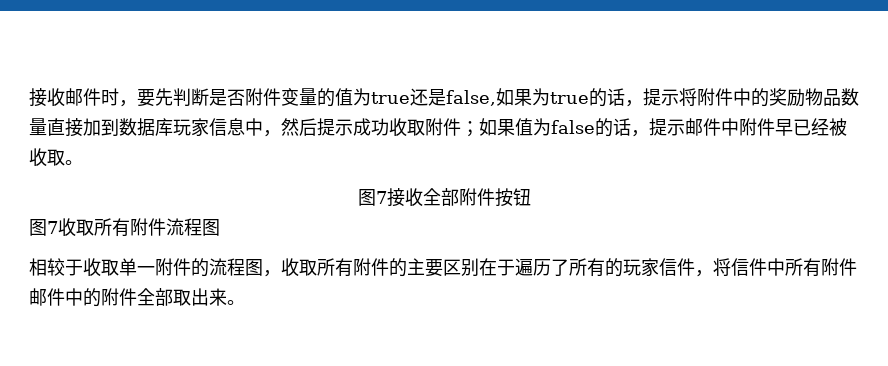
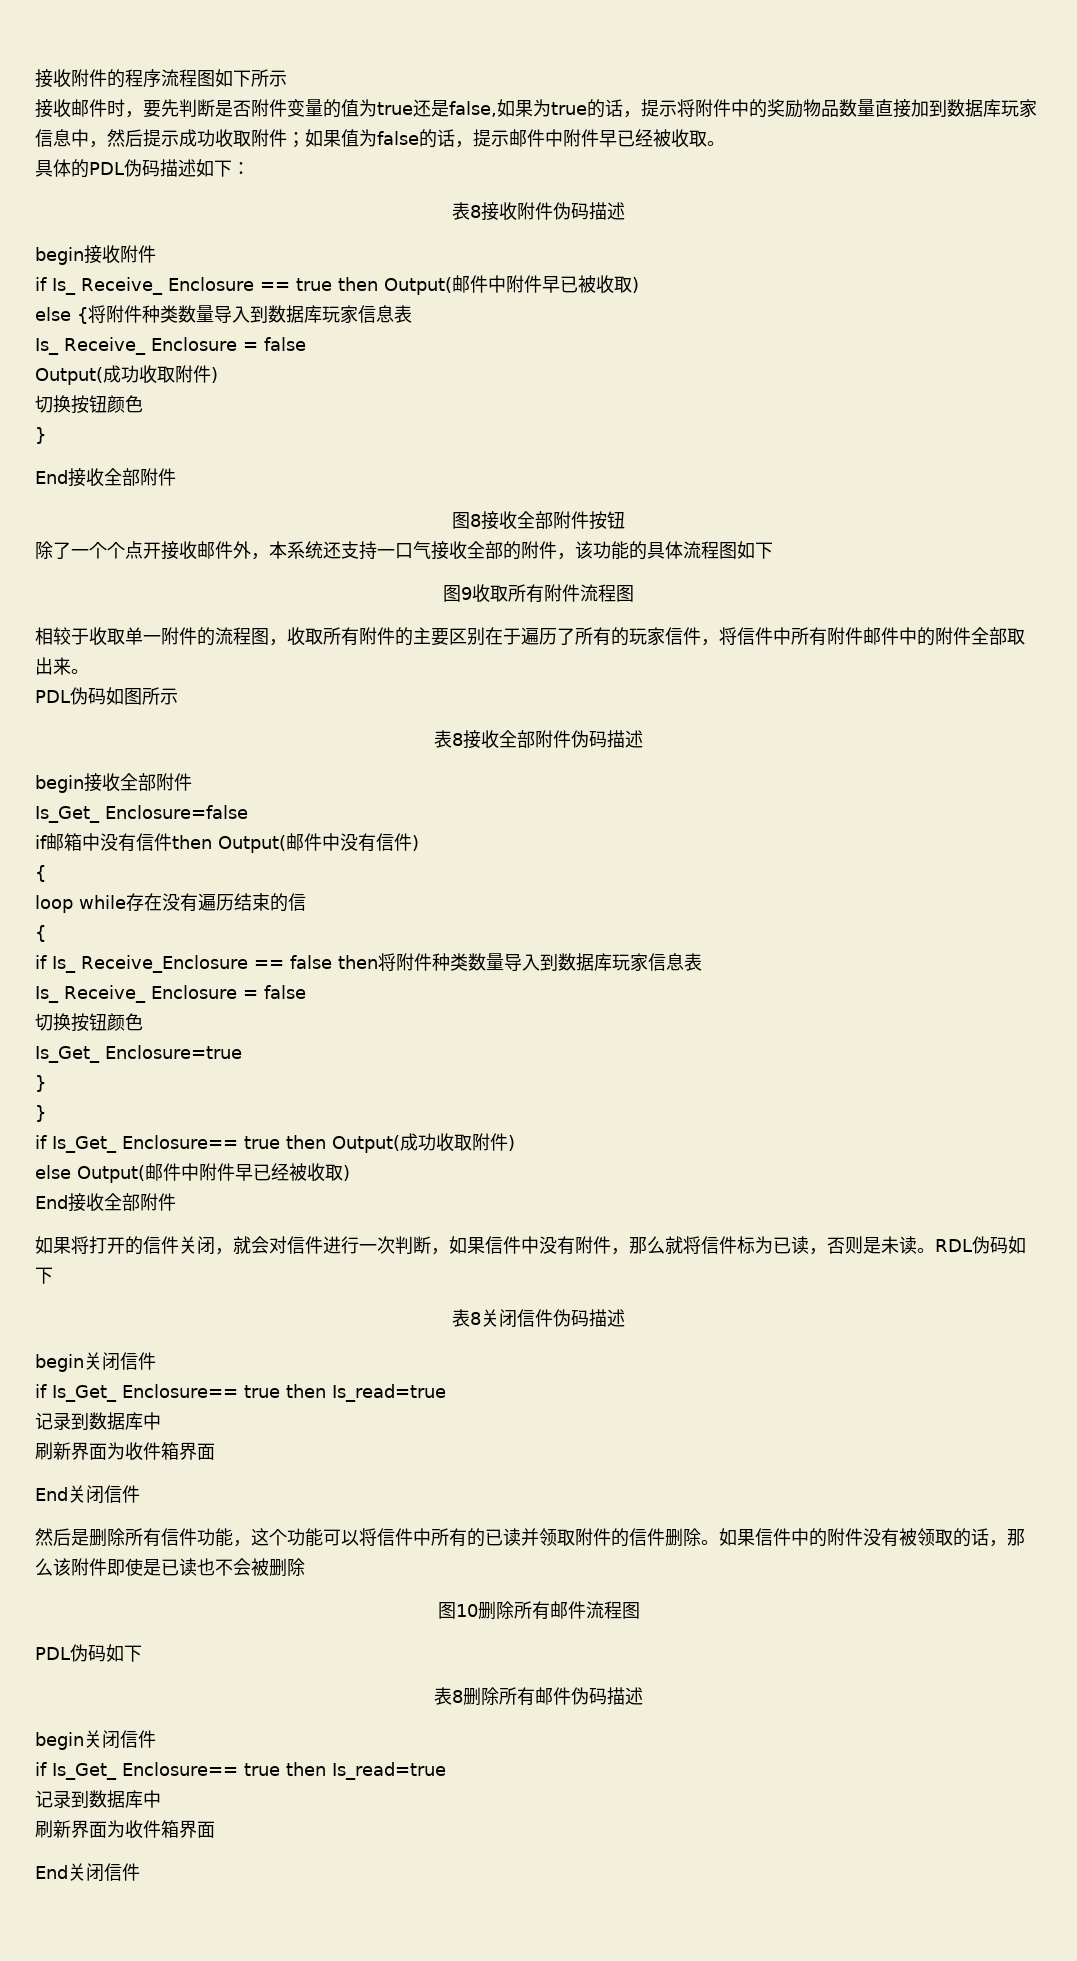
[29,88,65,107] 接收 -> [35,69,287,88] [35,99,71,118] 接收附件的程序流程图如下所示 // 接收
[357,189,387,206] // 图7 -> [35,159,250,178] [452,202,625,221] [35,245,156,265] [35,275,639,295] [35,305,412,324] [35,337,306,355] [35,365,218,385] [35,395,143,414] [35,427,46,444] [35,468,176,487] [452,512,481,529] // 具体的PDL伪码描述如下： // 表8接收附件伪码描述 // begin接收附件 // if Is_ Receive_ Enclosure == true then Output(邮件中附件早已被收取) // else {将附件种类数量导入到数据库玩家信息表 // Is_ Receive_ Enclosure = false // Output(成功收取附件) // 切换按钮颜色 // } // End接收全部附件 // 图8
[29,219,58,236] 图7 -> [35,541,773,560] [443,585,472,602] 除了一个个点开接收邮件外，本系统还支持一口气接收全部的附件，该功能的具体流程图如下 // 图9
(245, 302) none -> [35,687,178,705] [434,730,643,749] [35,773,192,793] [35,805,248,823] [35,833,419,853] [35,865,46,882] [35,893,306,913] [35,925,46,942] [35,953,702,973] [35,985,306,1003] [35,1013,143,1032] [35,1045,242,1063] [35,1075,46,1092] [35,1105,46,1122] [35,1133,515,1153] [35,1163,350,1183] [35,1193,176,1212] [35,1236,1026,1255] [35,1267,53,1284] [452,1309,625,1328] [35,1352,156,1372] [35,1384,446,1402] [35,1412,161,1430] [35,1442,215,1461] [35,1485,140,1504] [35,1528,1025,1547] [35,1558,305,1577] [437,1601,640,1620] [35,1644,142,1662] [434,1687,643,1706] [35,1730,156,1750] [35,1762,446,1780] [35,1790,161,1808] [35,1820,215,1839] [35,1863,140,1882] // PDL伪码如图所示 // 表8接收全部附件伪码描述 // begin接收全部附件 // Is_Get_ Enclosure=false // if邮箱中没有信件then Output(邮件中没有信件) // { // loop while存在没有遍历结束的信 // { // if Is_ Receive_Enclosure == false then将附件种类数量导入到数据库玩家信息表 // Is_ Receive_ Enclosure = false // 切换按钮颜色 // Is_Get_ Enclosure=true // } // } // if Is_Get_ Enclosure== true then Output(成功收取附件) // else Output(邮件中附件早已经被收取) // End接收全部附件 // 如果将打开的信件关闭，就会对信件进行一次判断，如果信件中没有附件，那么就将信件标为已读，否则是未读。RDL伪码如下 // 表8关闭信件伪码描述 // begin关闭信件 // if Is_Get_ Enclosure== true then Is_read=true // 记录到数据库中 // 刷新界面为收件箱界面 // End关闭信件 // 然后是删除所有信件功能，这个功能可以将信件中所有的已读并领取附件的信件删除。如果信件中的附件没有被领取的话，那么该附件即使是已读也不会被删除 // 图10删除所有邮件流程图 // PDL伪码如下 // 表8删除所有邮件伪码描述 // begin关闭信件 // if Is_Get_ Enclosure== true then Is_read=true // 记录到数据库中 // 刷新界面为收件箱界面 // End关闭信件

